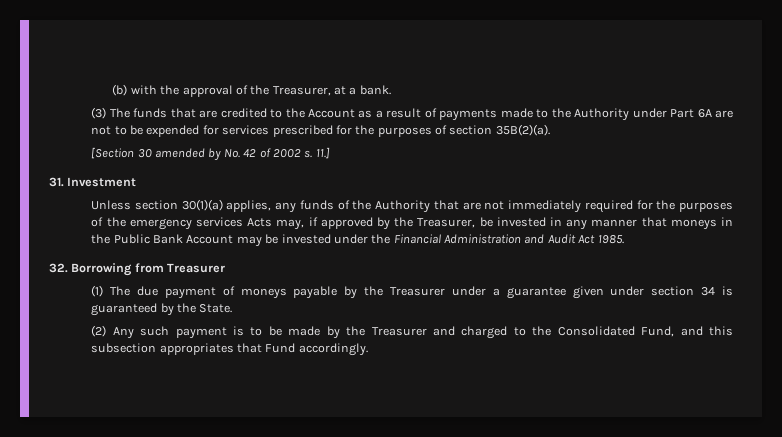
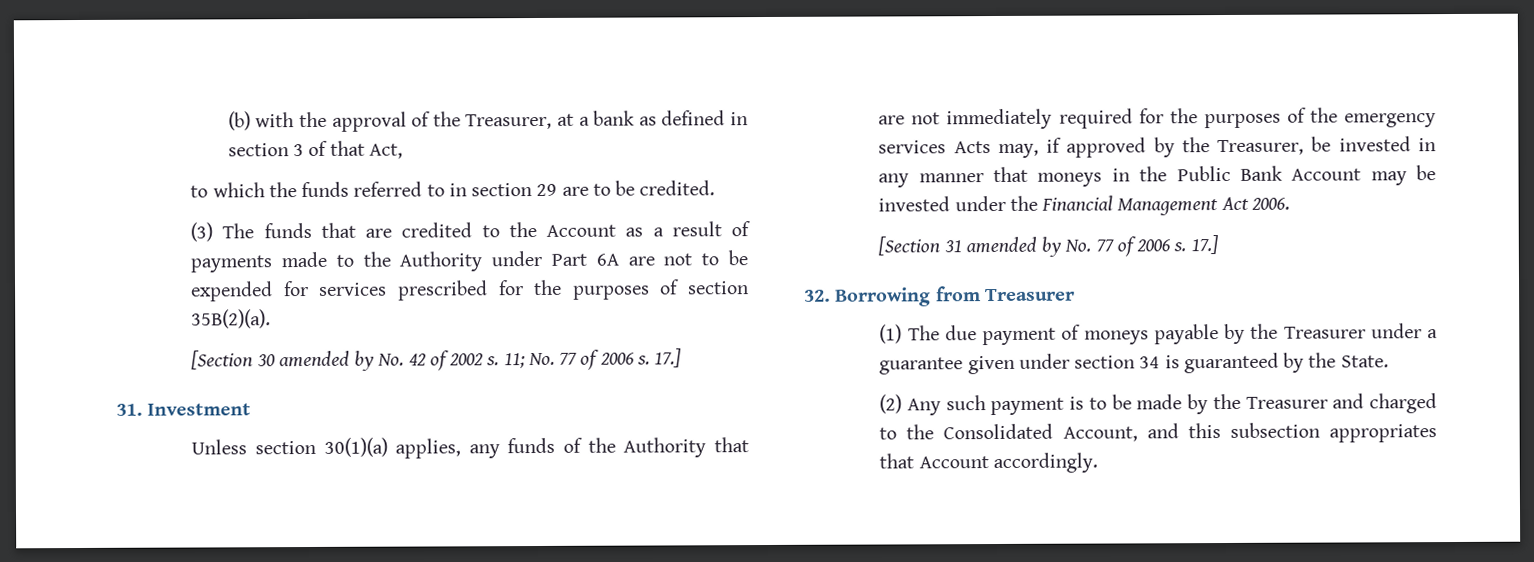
[359,85,391,95] bank. -> [593,110,748,126] [227,140,403,159] [190,180,716,198] bank as defined in section 3 of that Act, // to which the funds referred to in section 29 are to be credited.
[315,147,330,159] 11.] -> [503,348,683,370] 11; No. 77 of 2006 s. 17.]
[444,234,624,244] Administration and Audit Act 1985. -> [1117,196,1290,216] [878,235,1219,257] Management Act 2006. // [Section 31 amended by No. 77 of 2006 s. 17.]
[641,326,675,337] Fund, -> [1062,426,1138,442] Account,
[265,343,296,353] Fund -> [918,456,989,469] Account

